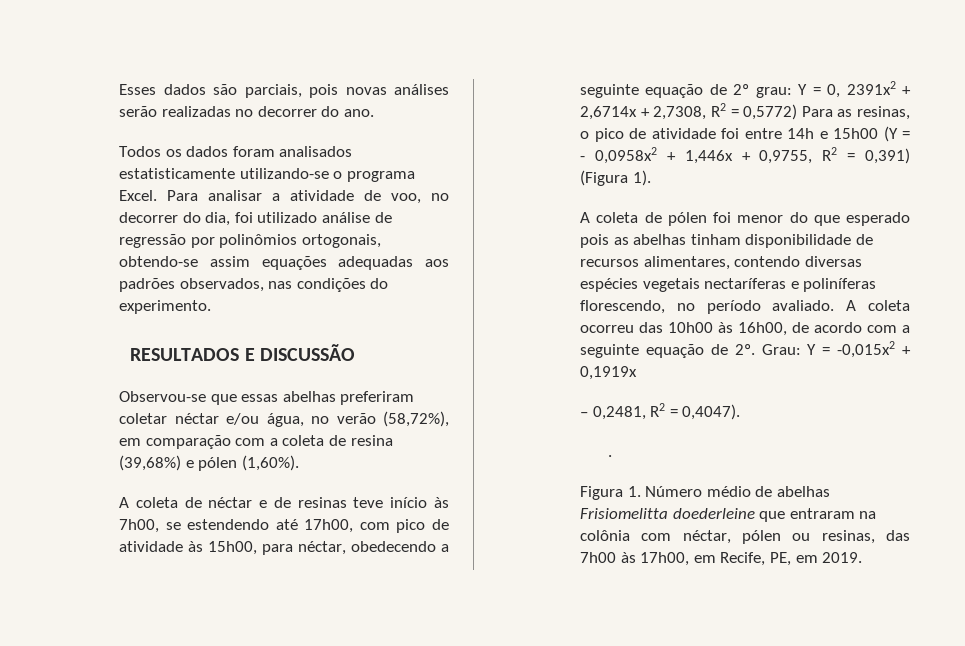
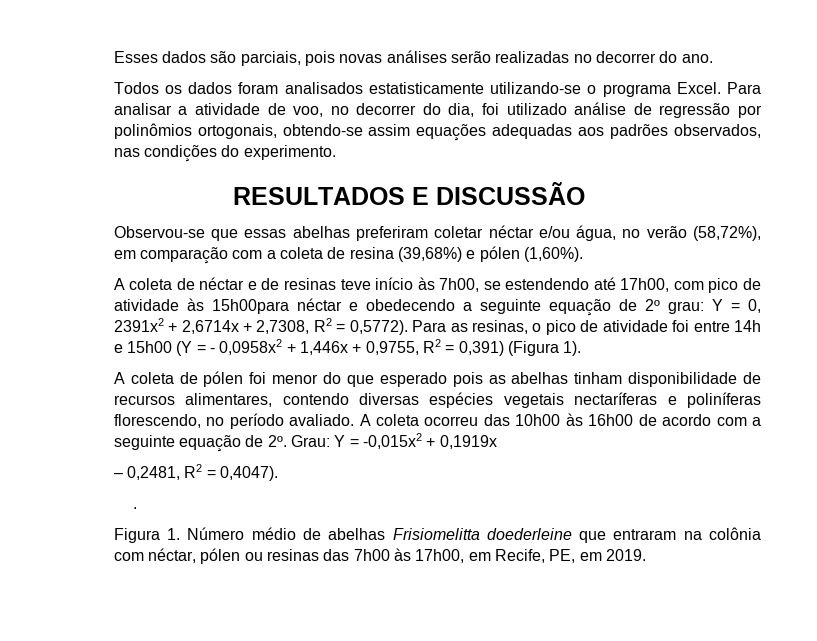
[208,541,347,555] 15h00, para néctar, -> [211,298,358,314] 15h00para néctar e
[743,104,798,120] 0,5772) -> [349,320,408,335] 0,5772).
[738,322,788,336] 16h00, -> [588,414,634,426] 16h00
[821,530,875,544] resinas, -> [267,549,320,561] resinas

